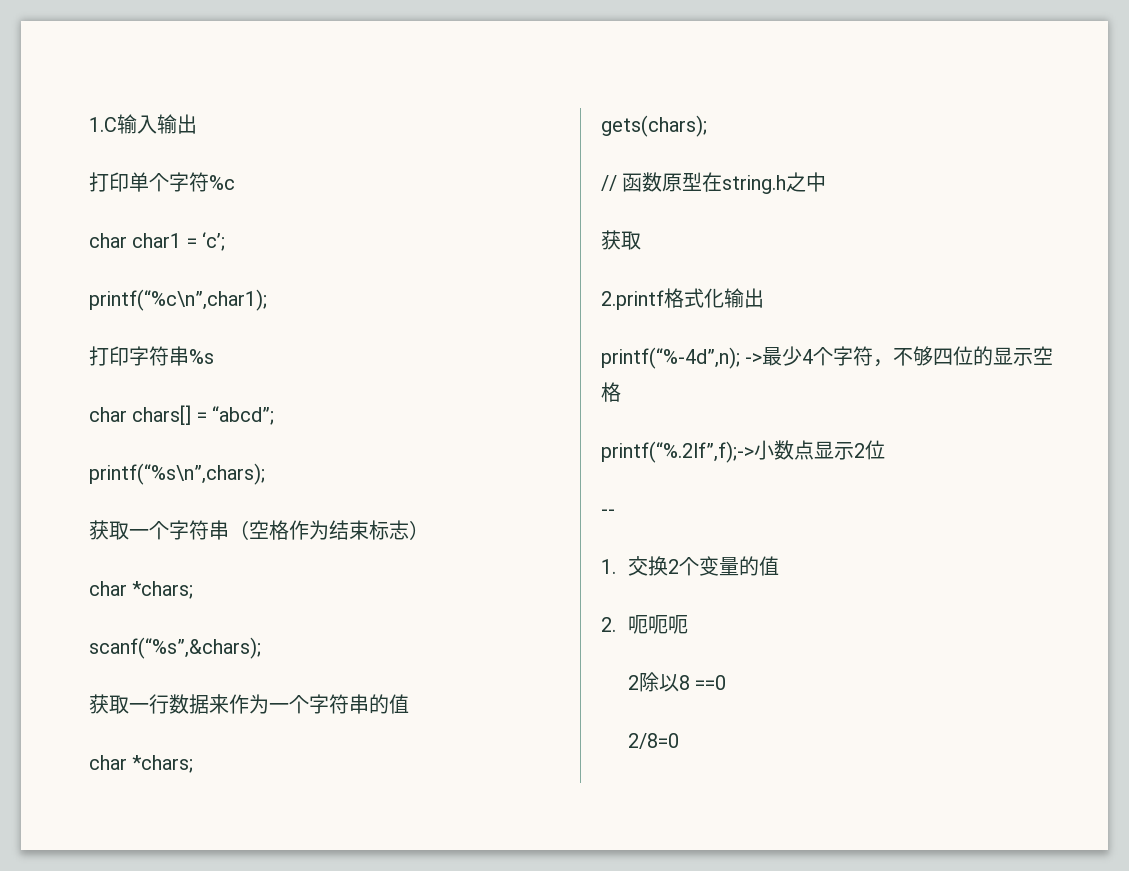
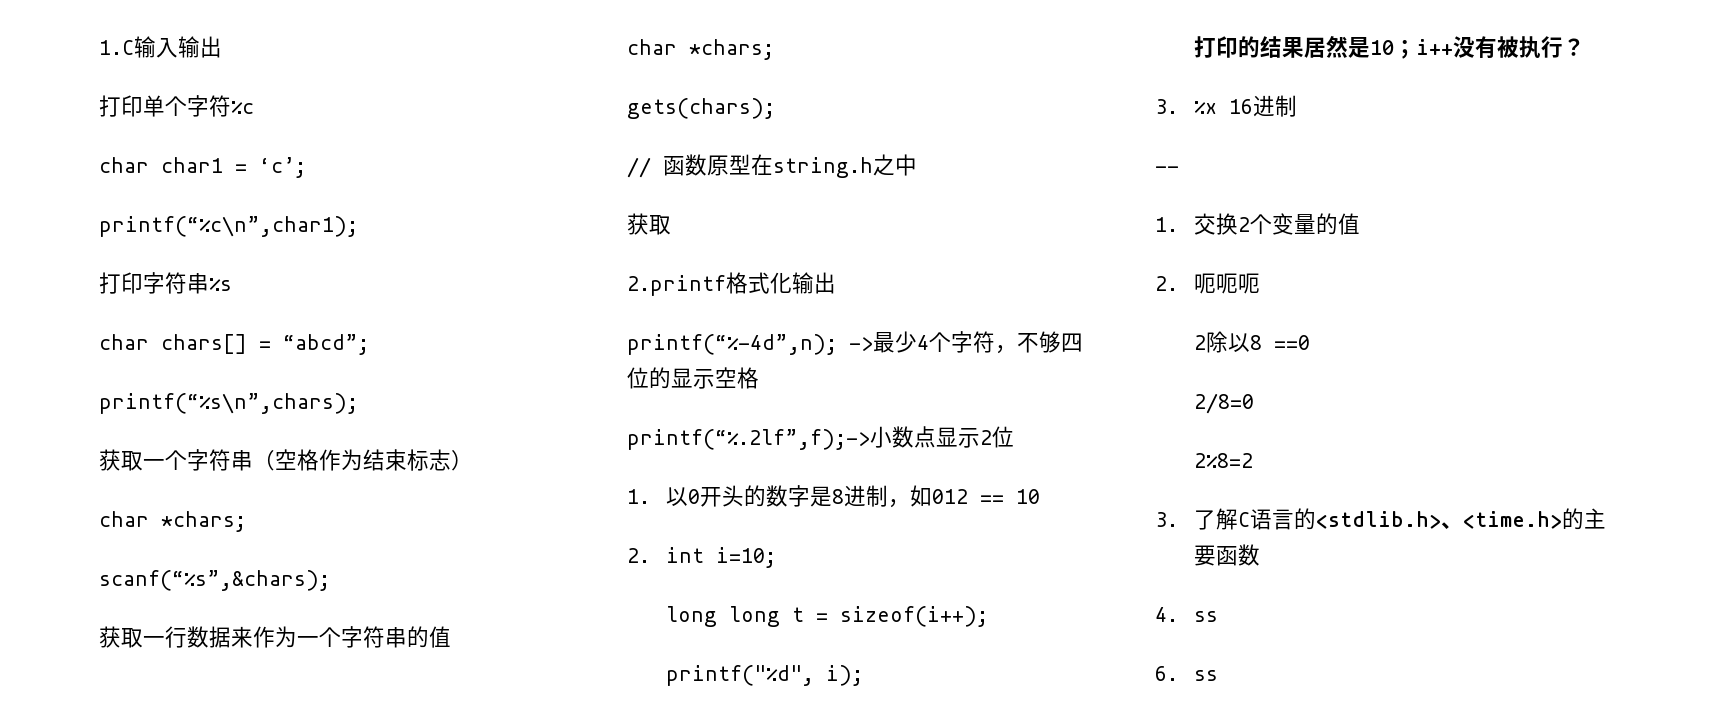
(885, 450) none -> [627,485,1040,508] [627,547,776,568] [665,606,988,627] [665,665,863,686] [1193,35,1585,59] [1155,95,1297,117] // 1.以0开头的数字是8进制，如012 == 10 // 2. int i=10; // long long t = sizeof(i++); // printf("%d", i); // 打印的结果居然是10；i++没有被执行？ // 3. %x 16进制
(680, 741) none -> [1193,453,1253,468] [1155,508,1606,530] [1193,544,1260,566] [1155,607,1218,622] [1155,666,1218,681] // 2%8=2 // 3.了解C语言的<stdlib.h>、<time.h>的主要函数 // 4. ss // 6. ss

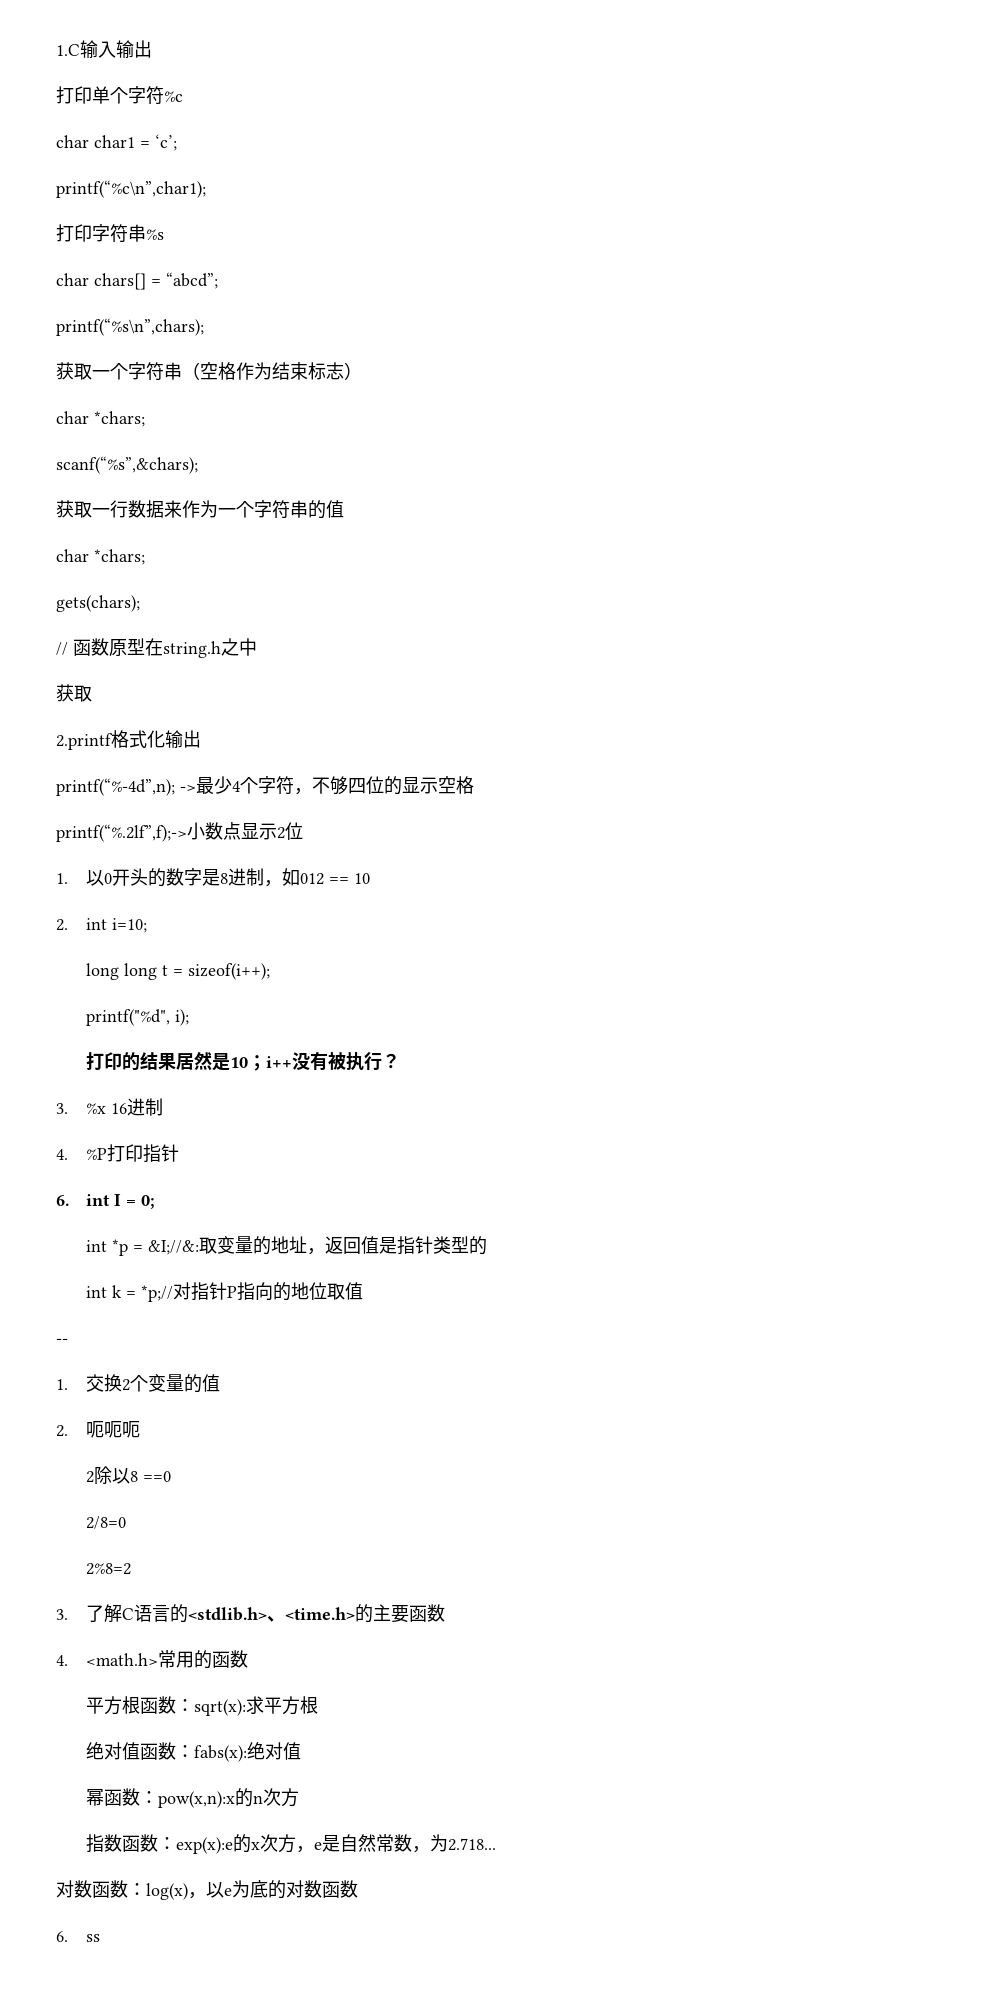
(1297, 106) none -> [56,1144,179,1163] [56,1194,155,1209] [85,1236,487,1256] [85,1282,363,1302] // 4. %P打印指针 // 6. int I = 0; // int *p = &I;//&:取变量的地址，返回值是指针类型的 // int k = *p;//对指针P指向的地位取值
[1193,611,1218,622] ss -> [85,1650,248,1669] [85,1696,318,1716] [85,1742,301,1762] [85,1788,299,1808] [85,1834,496,1854] [56,1880,358,1900] <math.h>常用的函数 // 平方根函数：sqrt(x):求平方根 // 绝对值函数：fabs(x):绝对值 // 幂函数：pow(x,n):x的n次方 // 指数函数：exp(x):e的x次方，e是自然常数，为2.718... // 对数函数：log(x)，以e为底的对数函数

